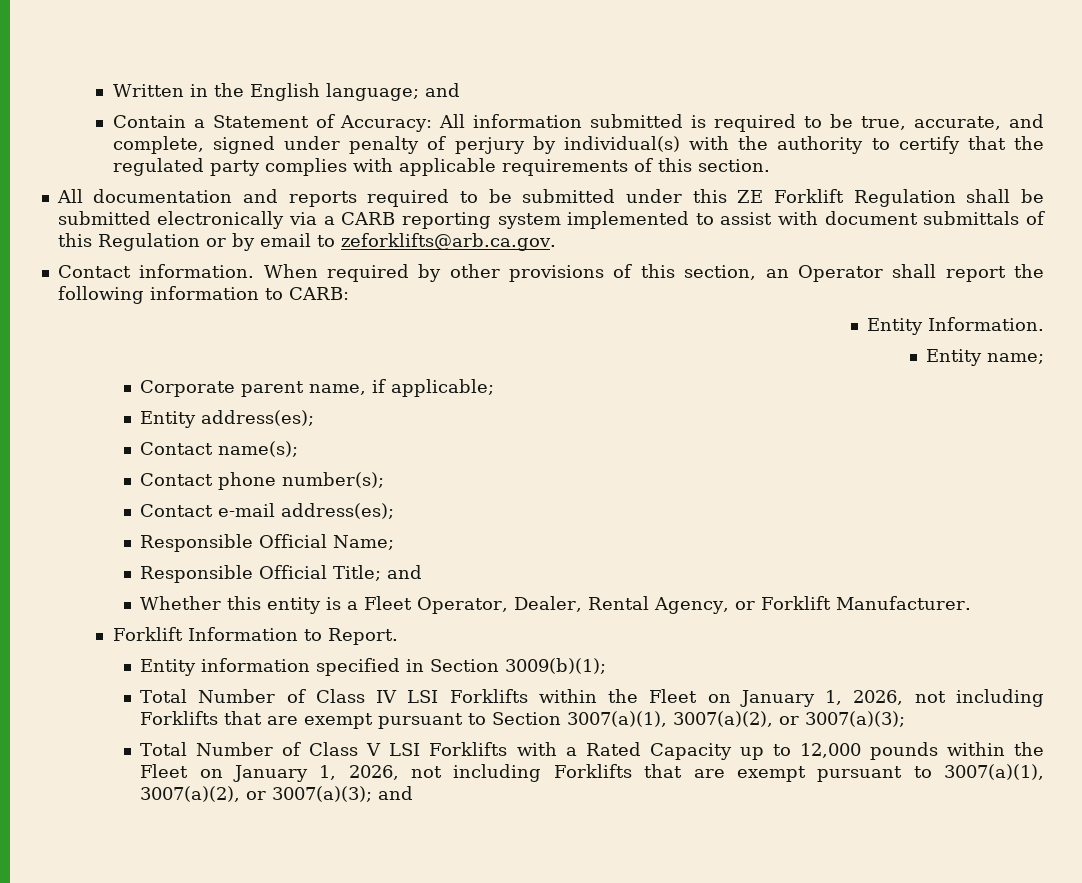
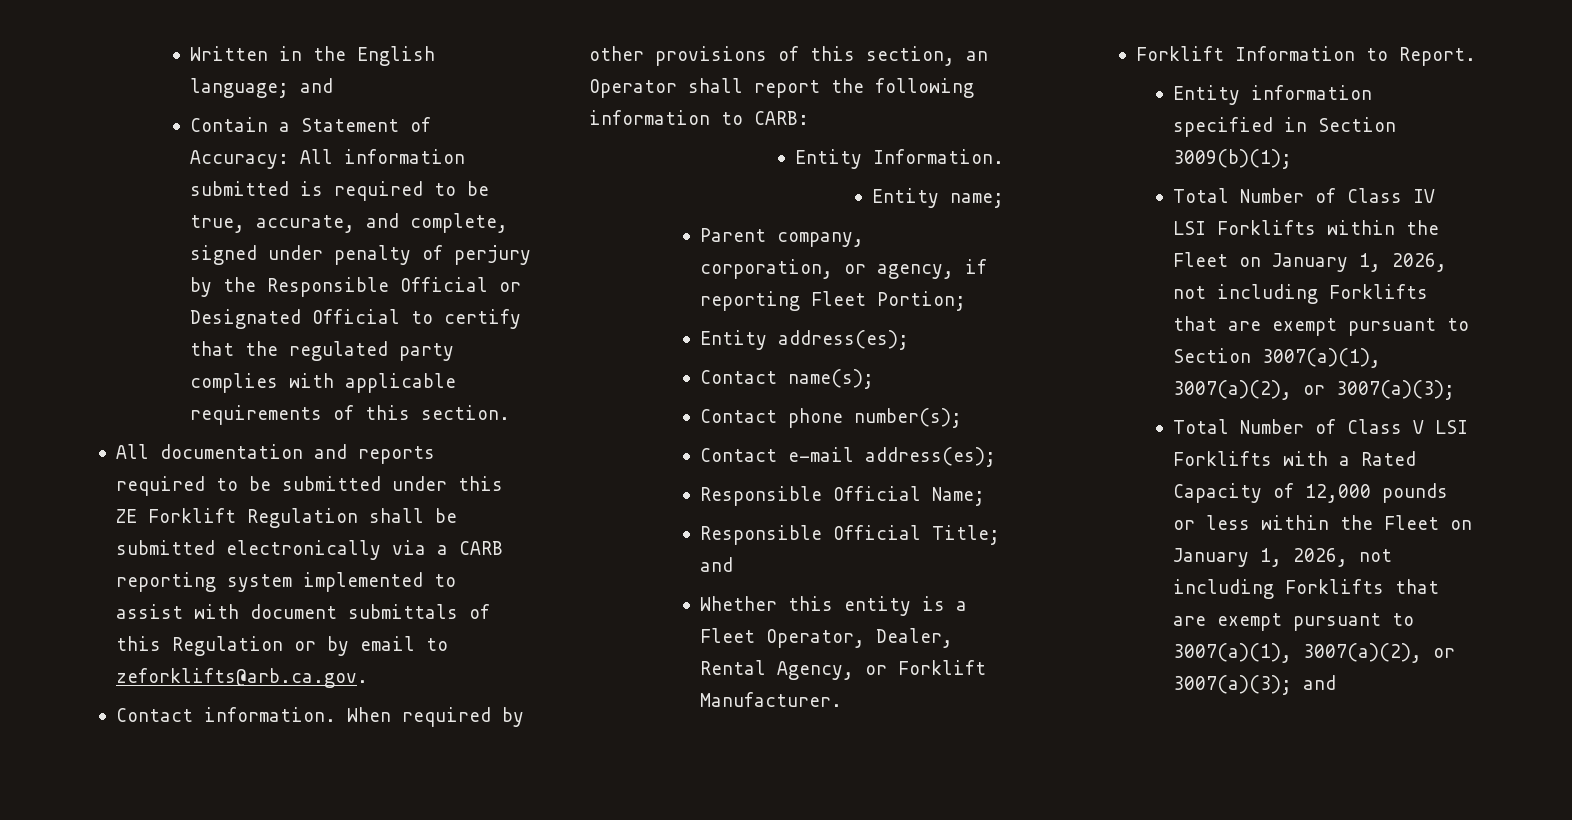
[563,136,864,154] individual(s) with the authority -> [222,277,521,297] [189,309,400,329] the Responsible Official or Designated Official
[140,379,495,397] Corporate parent name, if applicable; -> [699,228,864,247] [699,259,987,279] [699,291,966,311] Parent company, corporation, or agency, if reporting Fleet Portion;
[739,742,938,760] up to 12,000 pounds -> [1272,483,1448,503] [1172,515,1250,530] of 12,000 pounds or less

